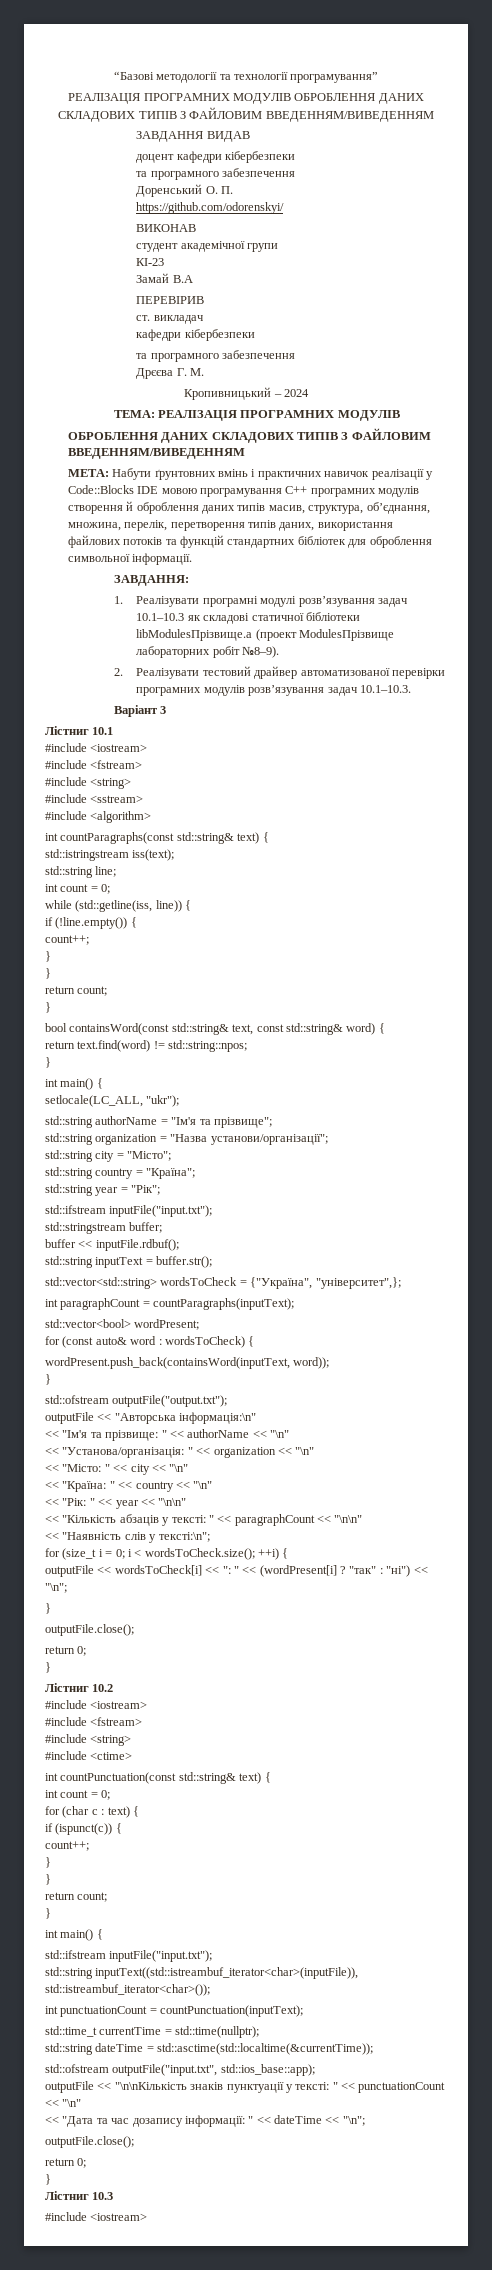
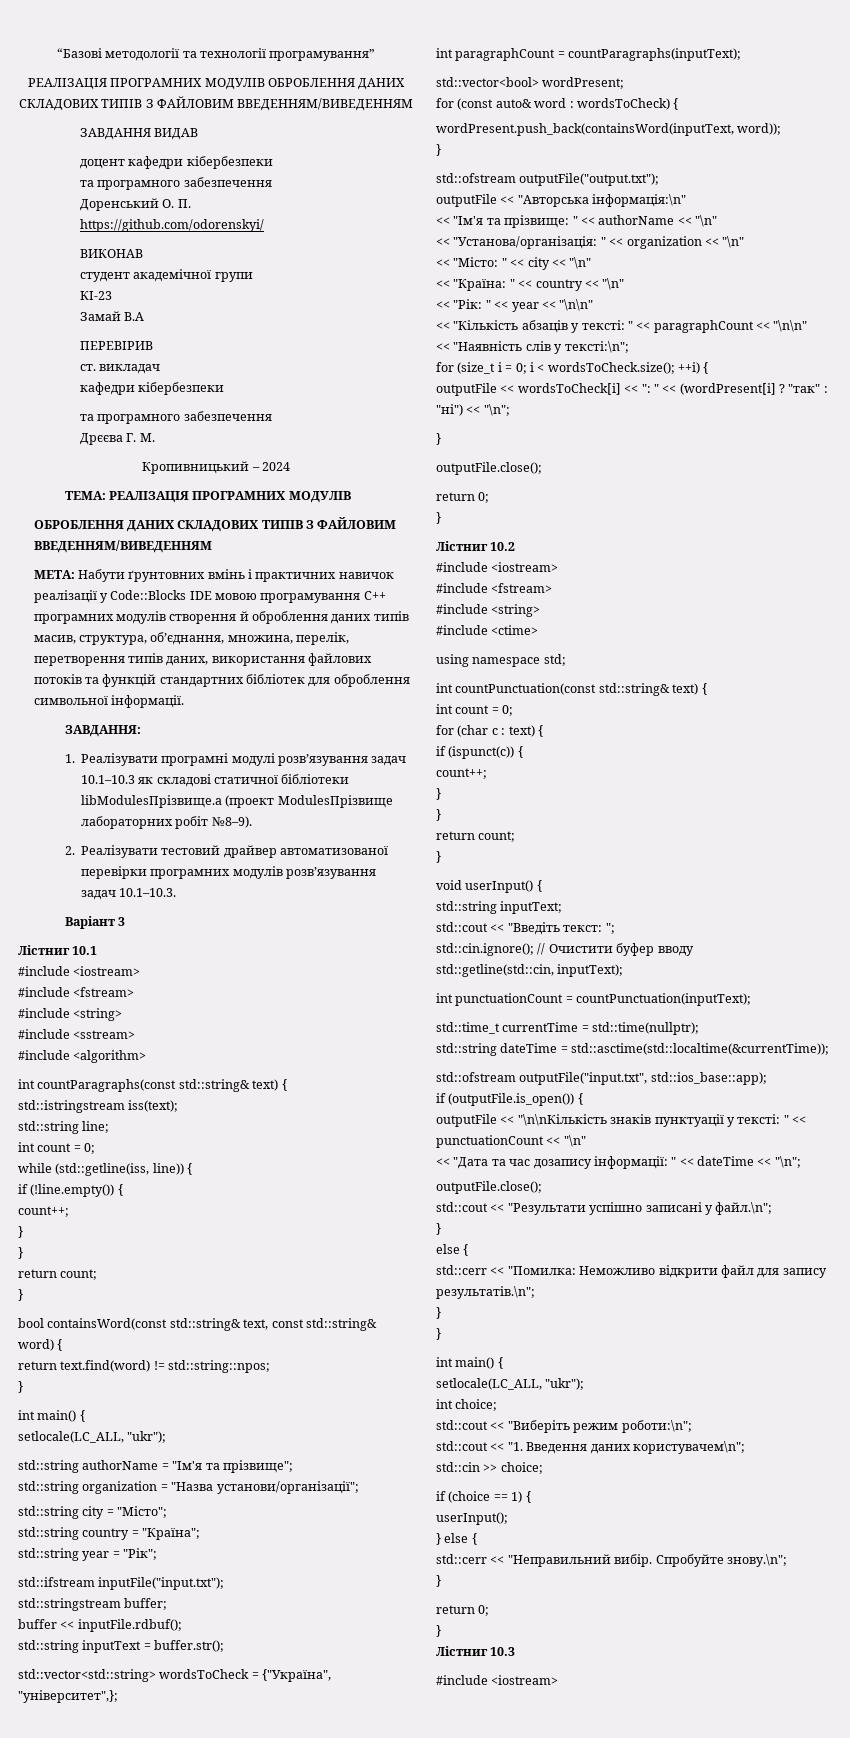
(133, 1756) none -> [436,654,566,667] // using namespace std;
[45,1929,103,1941] [45,1950,213,1962] [45,1967,359,1979] [45,1984,210,1996] int main() { // std::ifstream inputFile("input.txt"); // std::string inputText((std::istreambuf_iterator<char>(inputFile)), std::istreambuf_iterator<char>()); -> [436,880,542,893] [436,901,563,914] [436,922,615,935] [436,943,694,956] [436,964,624,977] void userInput() { // std::string inputText; // std::cout << "Введіть текст: "; // std::cin.ignore(); // Очистити буфер вводу // std::getline(std::cin, inputText);
(315, 2070) none -> [436,1093,583,1106] // if (outputFile.is_open()) {
(134, 2142) none -> [436,1202,773,1215] [436,1223,441,1235] [436,1244,469,1256] [436,1265,827,1278] [436,1286,535,1299] [436,1307,441,1319] [436,1328,441,1340] [436,1357,503,1369] [436,1378,585,1390] [436,1399,498,1411] [436,1420,692,1433] [436,1441,745,1454] [436,1462,543,1474] [436,1491,531,1503] [436,1512,508,1525] [436,1533,477,1545] [436,1554,787,1567] [436,1575,441,1587] // std::cout << "Результати успішно записані у файл.\n"; // } // else { // std::cerr << "Помилка: Неможливо відкрити файл для запису результатів.\n"; // } // } // int main() { // setlocale(LC_ALL, "ukr"); // int choice; // std::cout << "Виберіть режим роботи:\n"; // std::cout << "1. Введення даних користувачем\n"; // std::cin >> choice; // if (choice == 1) { // userInput(); // } else { // std::cerr << "Неправильний вибір. Спробуйте знову.\n"; // }

